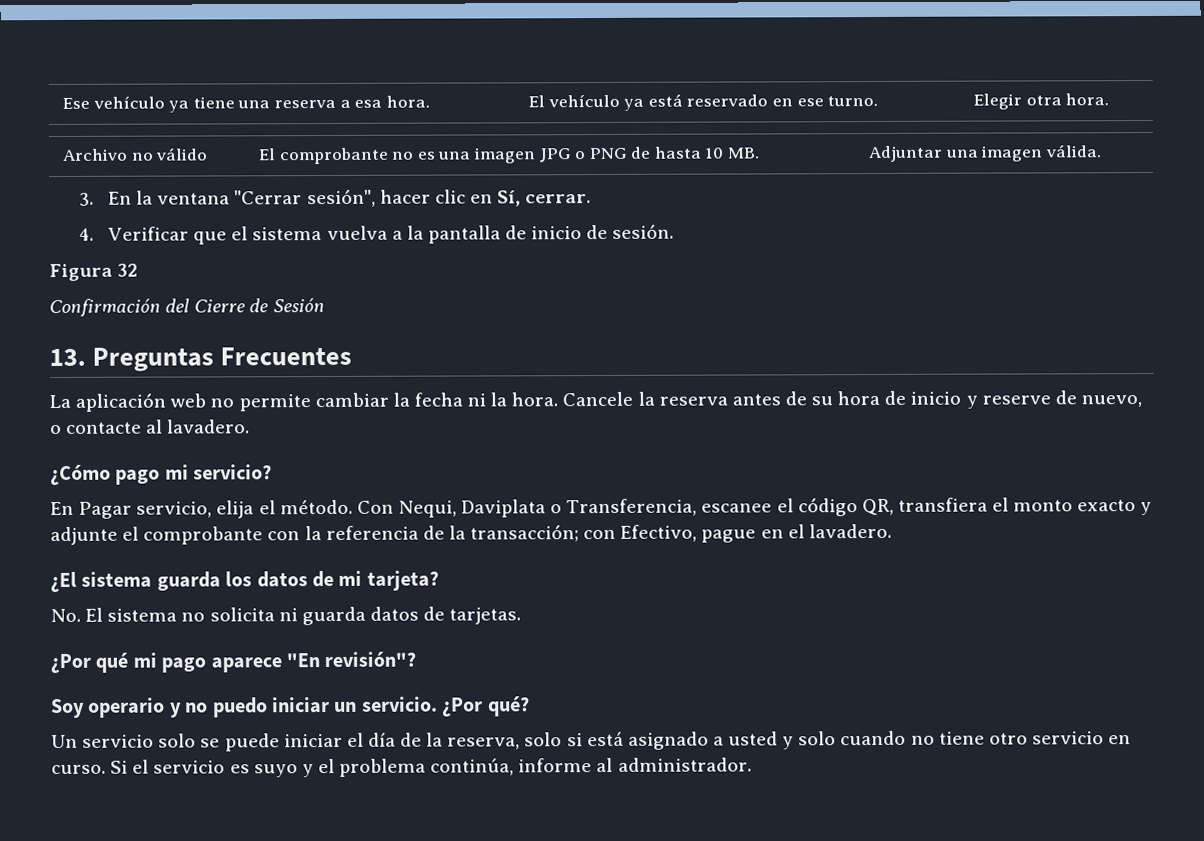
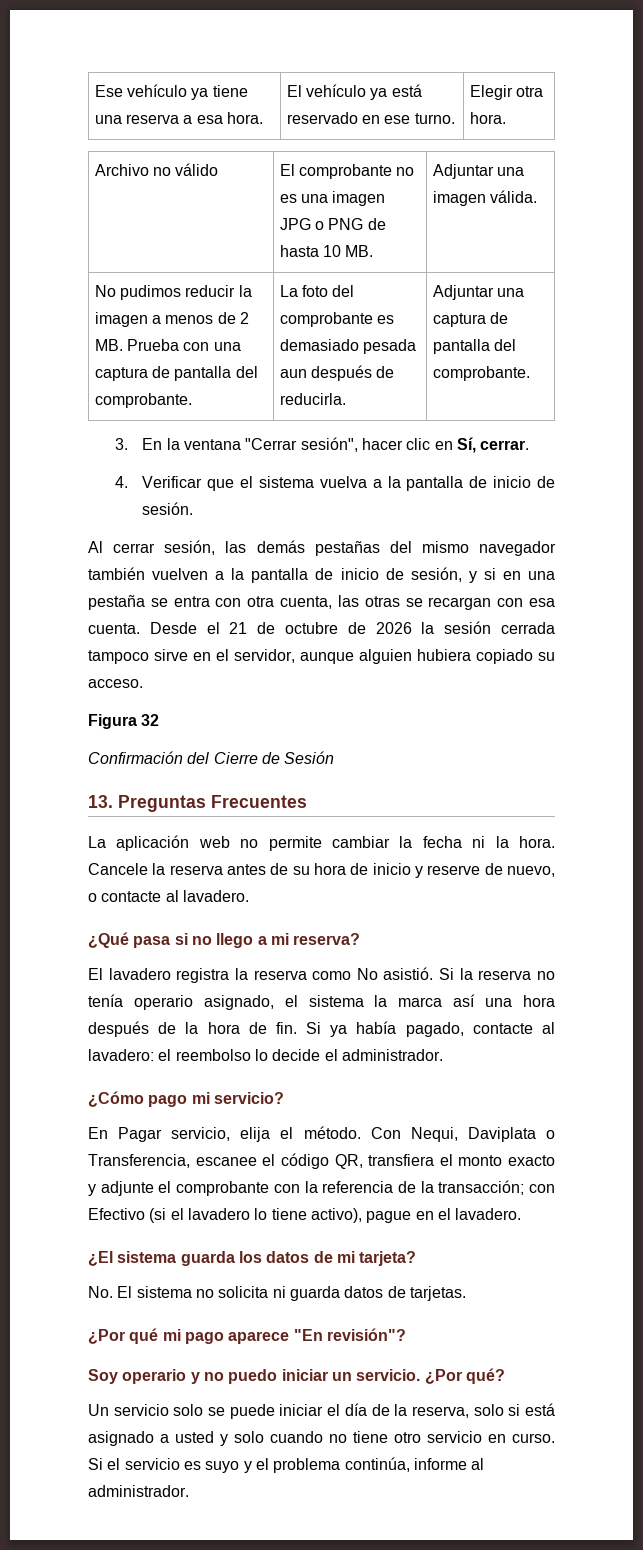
(1102, 151) none -> [94,285,252,300] [94,312,250,327] [94,339,241,351] [94,366,258,381] [94,393,192,408] [279,285,355,297] [279,312,395,327] [279,339,417,354] [279,365,395,381] [279,393,346,405] [432,285,525,300] [432,312,509,327] [432,339,517,354] [432,366,530,381] // No pudimos reducir la imagen a menos de 2 MB. Prueba con una captura de pantalla del comprobante. | La foto del comprobante es demasiado pesada aun después de reducirla. | Adjuntar una captura de pantalla del comprobante.
(675, 231) none -> [88,540,556,556] [88,567,555,583] [88,595,555,610] [88,621,555,634] [88,649,555,664] [88,679,143,688] // Al cerrar sesión, las demás pestañas del mismo navegador también vuelven a la pantalla de inicio de sesión, y si en una pestaña se entra con otra cuenta, las otras se recargan con esa cuenta. Desde el 21 de octubre de 2026 la sesión cerrada tampoco sirve en el servidor, aunque alguien hubiera copiado su acceso.
(251, 426) none -> [88,932,361,948] [88,967,555,983] [88,994,556,1010] [88,1021,555,1037] [88,1049,443,1061] // ¿Qué pasa si no llego a mi reserva? // El lavadero registra la reserva como No asistió. Si la reserva no tenía operario asignado, el sistema la marca así una hora después de la hora de fin. Si ya había pagado, contacte al lavadero: el reembolso lo decide el administrador.
[620,524,698,542] Efectivo, -> [88,1208,362,1223] Efectivo (si el lavadero lo tiene activo),

